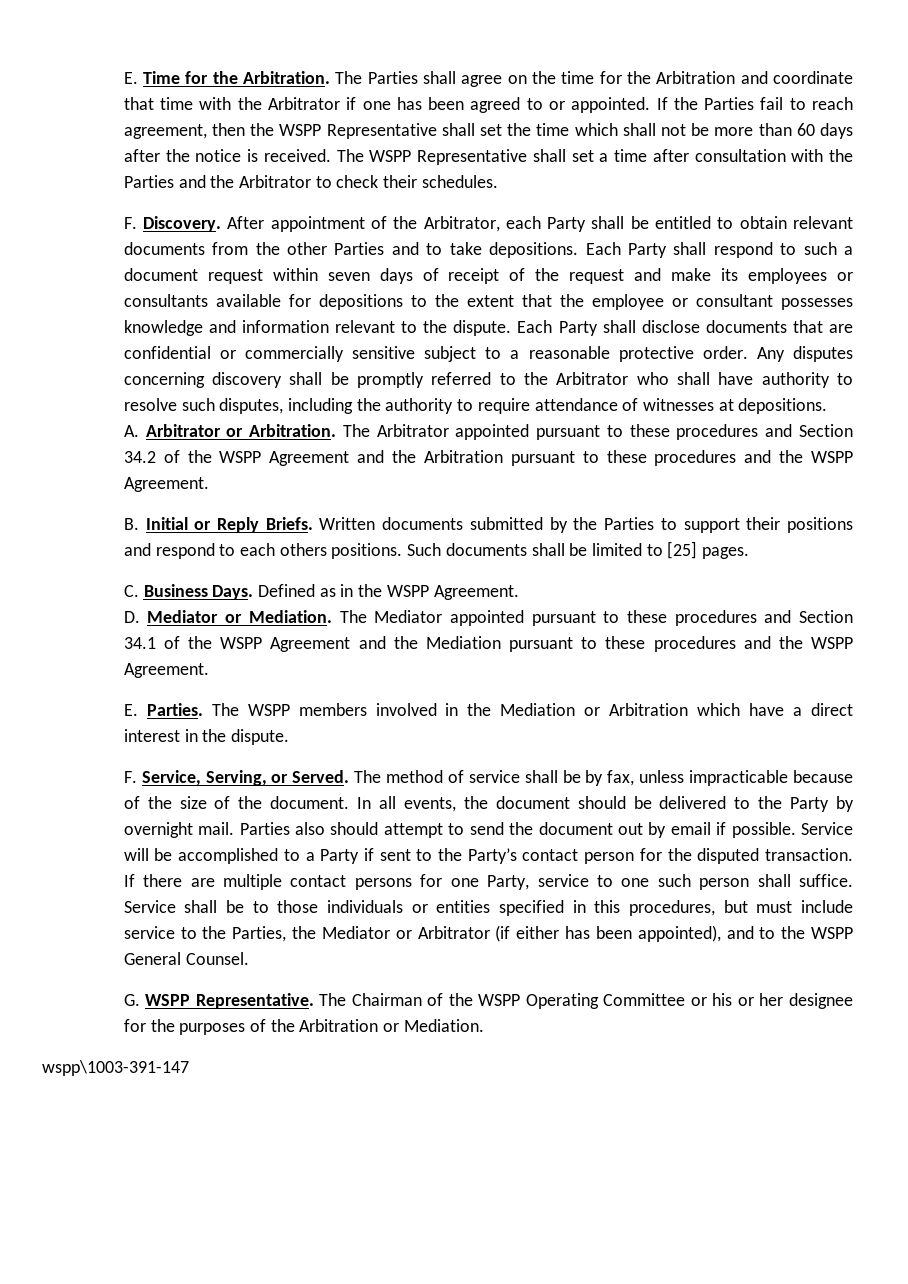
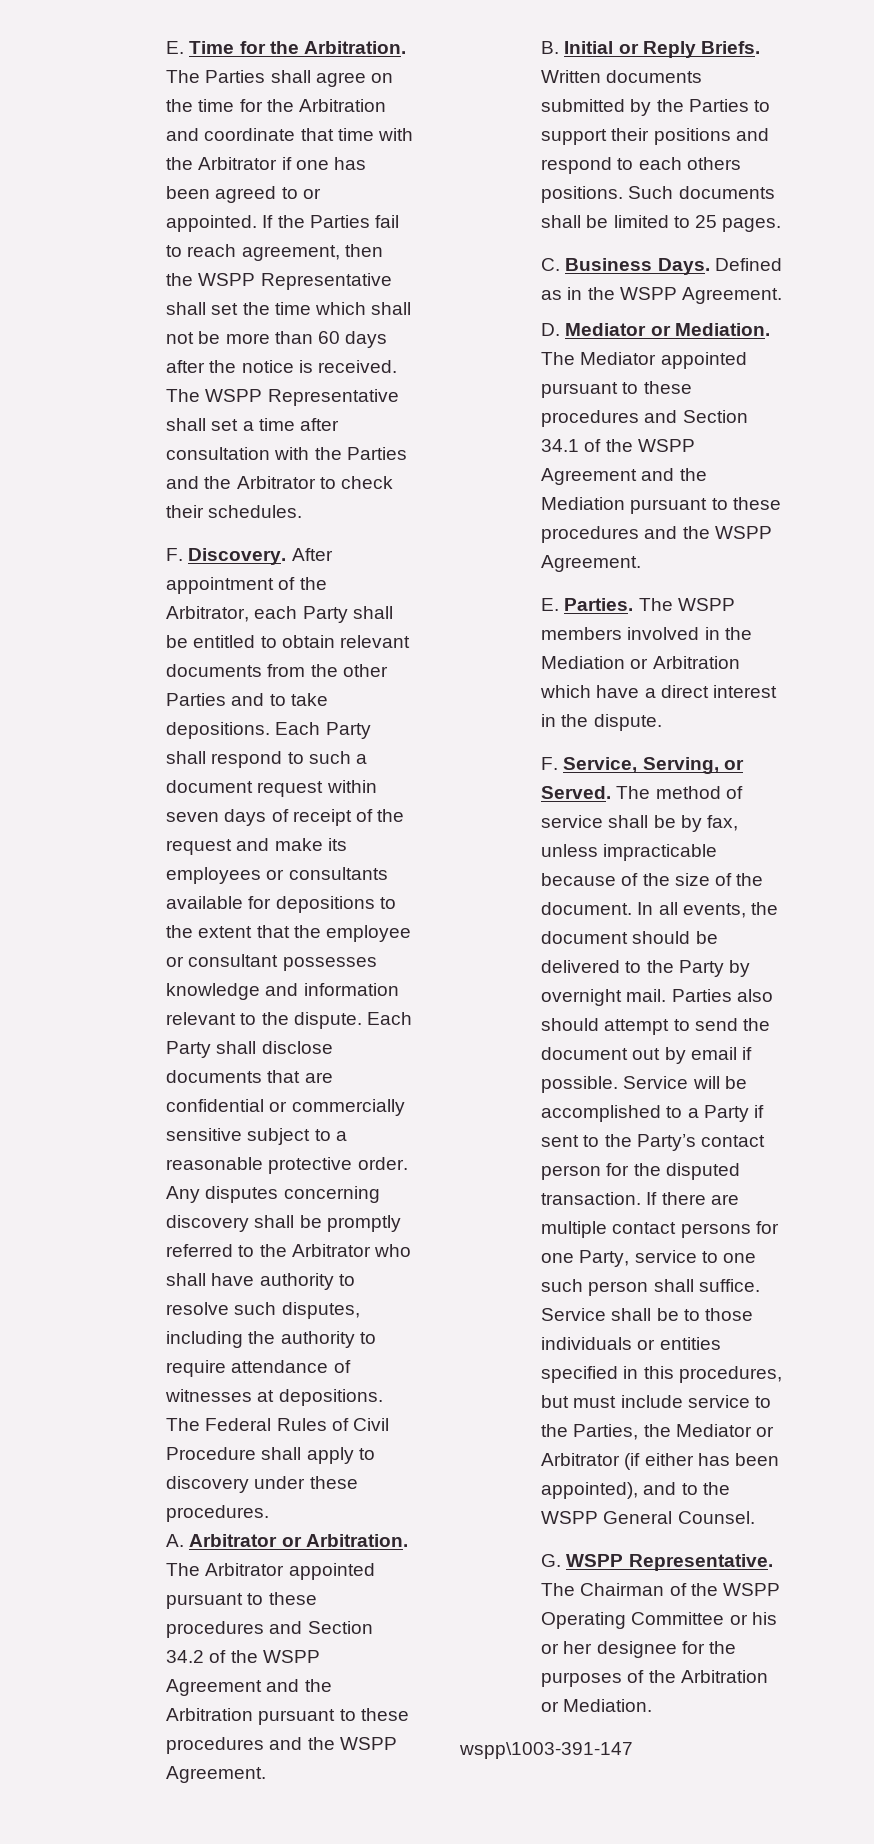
(828, 406) none -> [166,1418,389,1431] [166,1447,375,1464] [166,1476,358,1493] [166,1505,270,1522] The Federal Rules of Civil Procedure shall apply to discovery under these procedures.
[667,541,698,559] [25] -> [694,215,717,228] 25

